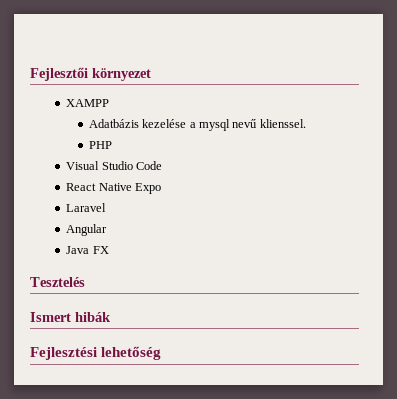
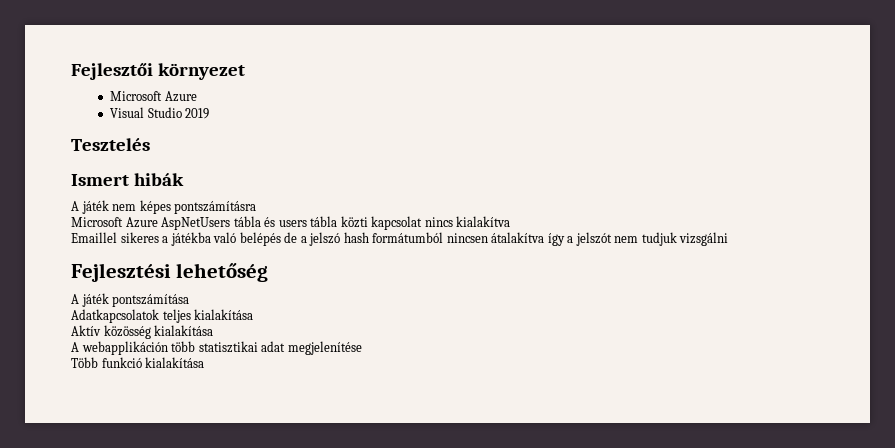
[66,99,110,107] [88,119,306,131] [88,141,112,149] [66,161,163,170] [66,183,162,194] [66,203,107,212] [66,224,108,236] [66,246,109,254] [30,277,85,287] [30,312,111,322] [30,346,162,360] XAMPP // Adatbázis kezelése a mysql nevű klienssel. // PHP // Visual Studio Code // React Native Expo // Laravel // Angular // Java FX // Tesztelés // Ismert hibák // Fejlesztési lehetőség -> [110,91,197,102] [110,107,210,119] [71,138,150,151] [71,173,184,186] [71,200,257,214] [71,216,511,230] [71,232,729,246] [71,263,268,282] [71,293,190,307] [71,309,254,323] [71,325,214,339] [71,341,362,355] [71,357,205,368] Microsoft Azure // Visual Studio 2019 // Tesztelés // Ismert hibák // A játék nem képes pontszámításra // Microsoft Azure AspNetUsers tábla és users tábla közti kapcsolat nincs kialakítva // Emaillel sikeres a játékba való belépés de a jelszó hash formátumból nincsen átalakítva így a jelszót nem tudjuk vizsgálni // Fejlesztési lehetőség // A játék pontszámítása // Adatkapcsolatok teljes kialakítása // Aktív közösség kialakítása // A webapplikáción több statisztikai adat megjelenítése // Több funkció kialakítása

